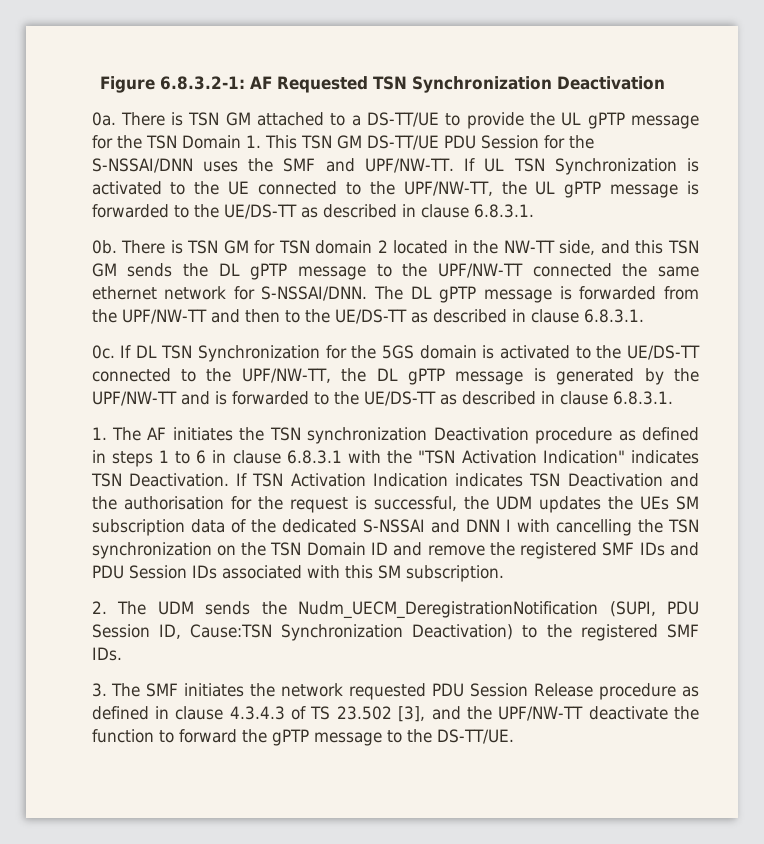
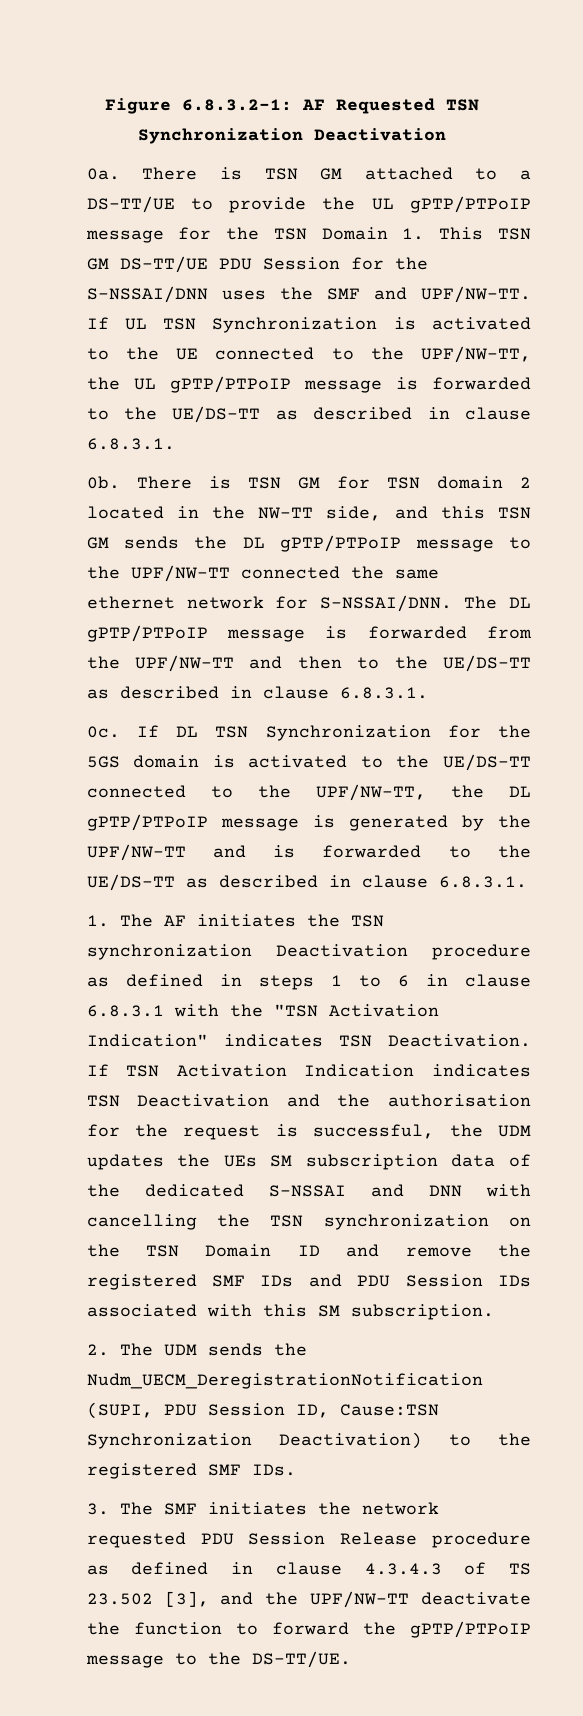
[587,112,625,129] gPTP -> [410,196,531,213] gPTP/PTPoIP
[564,181,602,198] gPTP -> [169,376,291,393] gPTP/PTPoIP
[250,263,288,280] gPTP -> [280,535,402,552] gPTP/PTPoIP
[439,286,477,303] gPTP -> [86,625,208,642] gPTP/PTPoIP
[407,368,445,385] gPTP -> [86,814,208,831] gPTP/PTPoIP
[505,519,511,532] I -> (462, 1191) none
[271,729,309,746] gPTP -> [410,1621,531,1638] gPTP/PTPoIP

